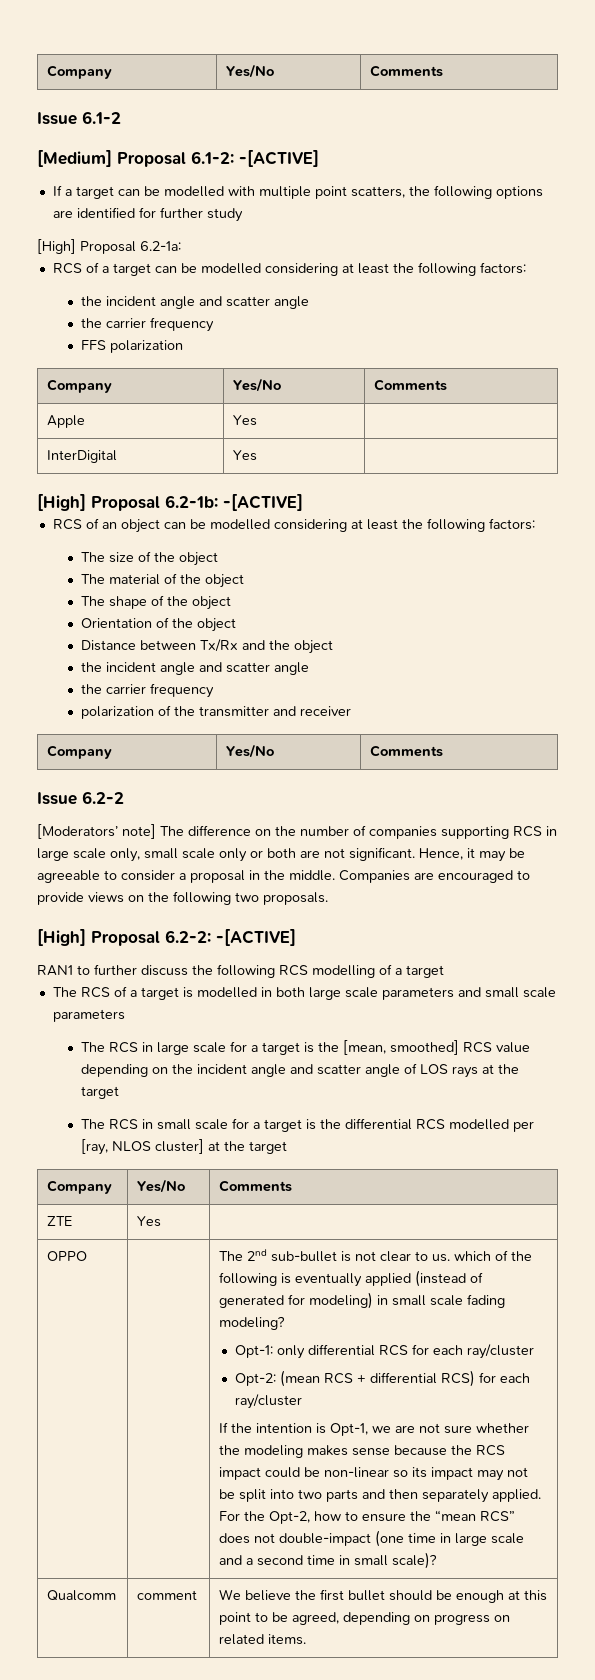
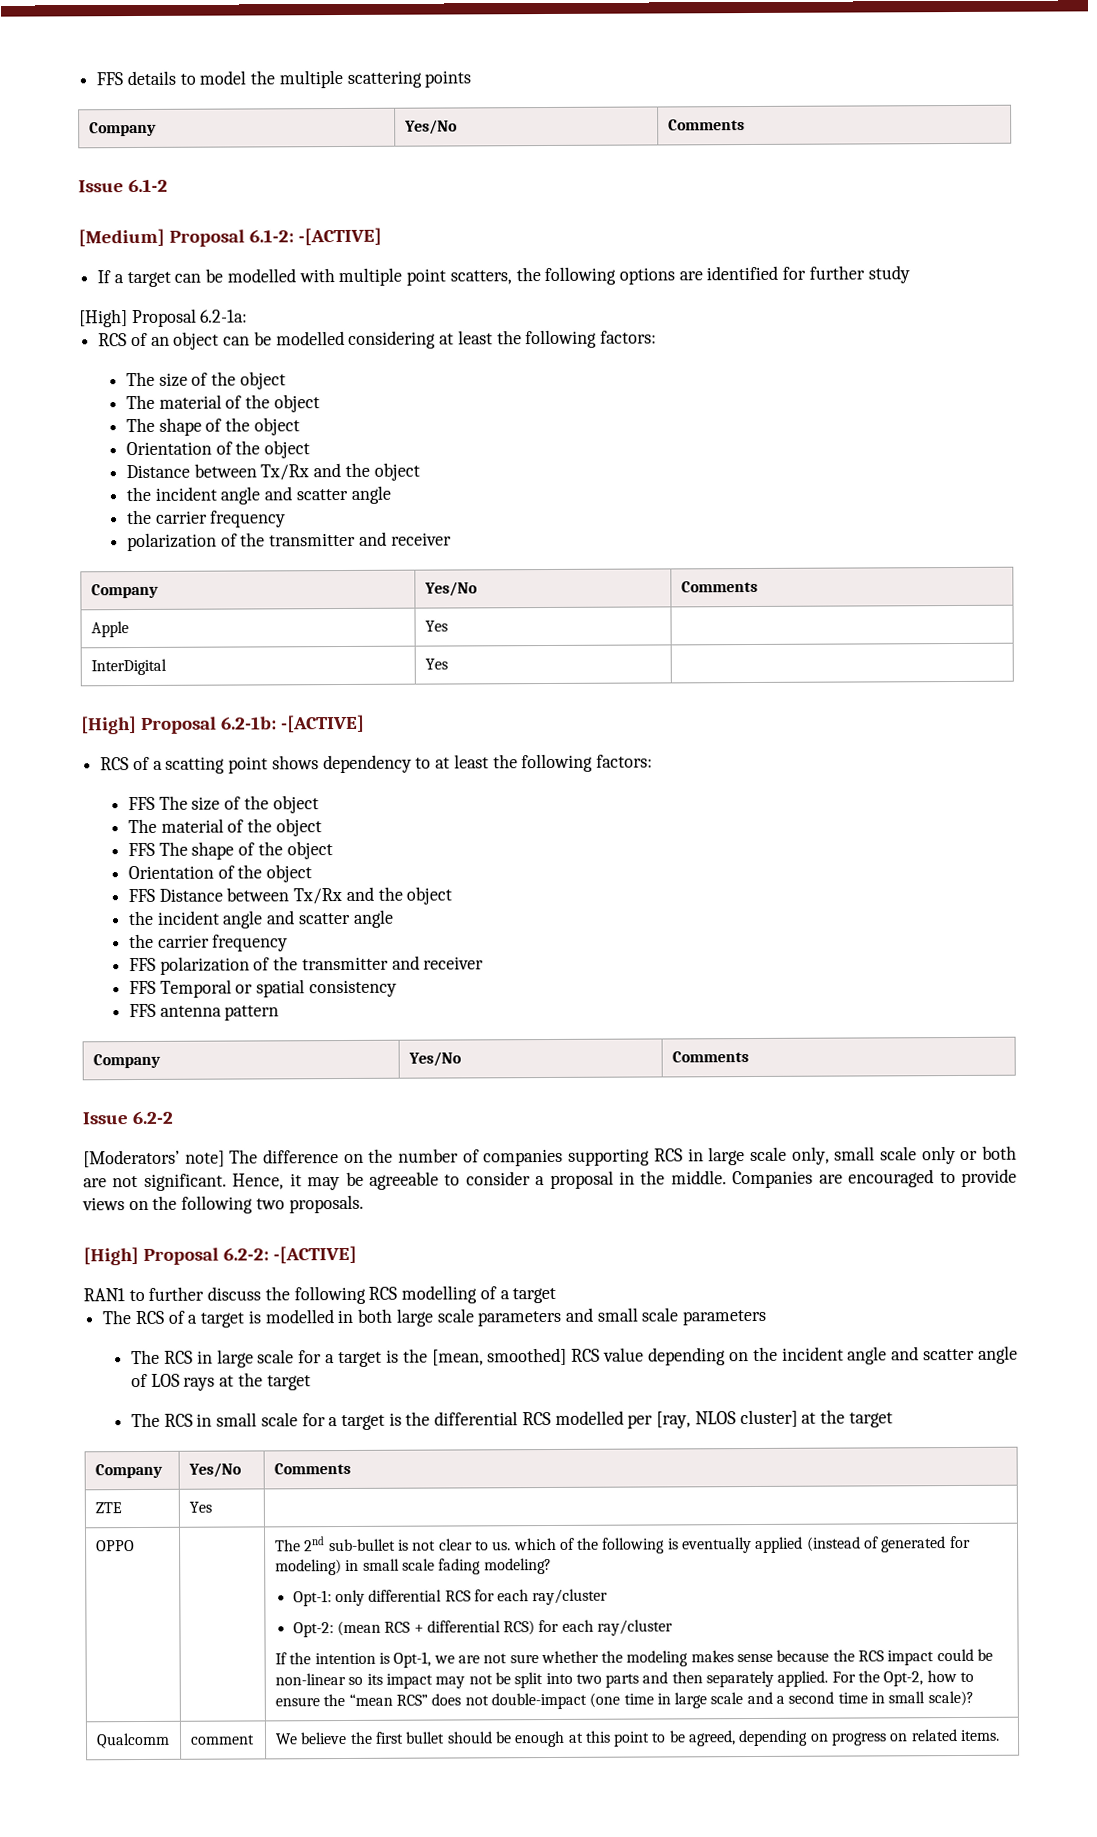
(47, 72) none -> [96,69,472,89] FFS details to model the multiple scattering points //
[52,262,526,276] [81,296,310,309] [81,317,215,332] [81,340,184,353] [47,379,113,393] [233,378,282,392] [374,379,448,391] [47,415,86,428] [233,415,258,426] [47,450,118,463] [233,450,258,461] [37,494,303,511] // RCS of a target can be modelled considering at least the following factors: // the incident angle and scatter angle // the carrier frequency // FFS polarization // Company | Yes/No | Comments // Apple | Yes | // InterDigital | Yes | // [High] Proposal 6.2-1b: -[ACTIVE] -> (249, 316) none
(444, 751) none -> [90,621,129,638] [424,620,448,632] [90,658,167,676] [424,658,448,670] [81,714,366,735] [100,753,653,774] [127,795,319,814] [127,818,322,837] [127,841,333,860] [127,864,313,883] [127,886,453,905] [127,909,394,929] [128,933,289,952] [128,955,485,975] [128,979,397,998] [128,1003,280,1021] [92,1053,161,1069] [407,1051,462,1067] [671,1051,749,1063] // Apple | Yes | // InterDigital | Yes | // [High] Proposal 6.2-1b: -[ACTIVE] // RCS of a scatting point shows dependency to at least the following factors: // FFS The size of the object // The material of the object // FFS The shape of the object // Orientation of the object // FFS Distance between Tx/Rx and the object // the incident angle and scatter angle // the carrier frequency // FFS polarization of the transmitter and receiver // FFS Temporal or spatial consistency // FFS antenna pattern // Company | Yes/No | Comments

